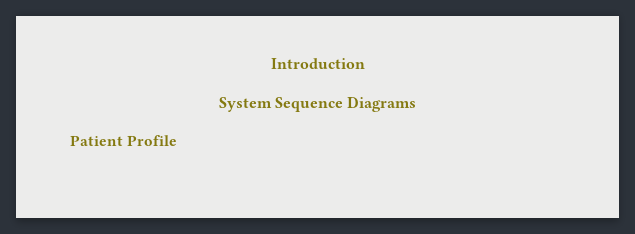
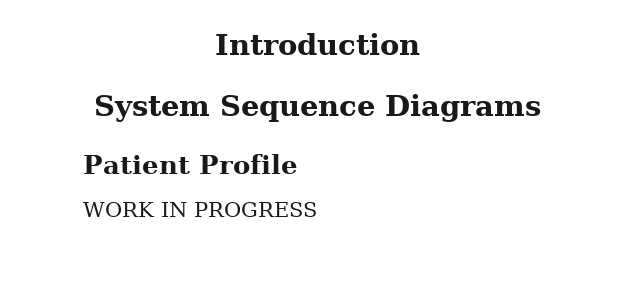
(178, 140) none -> [83,202,317,217] // WORK IN PROGRESS

